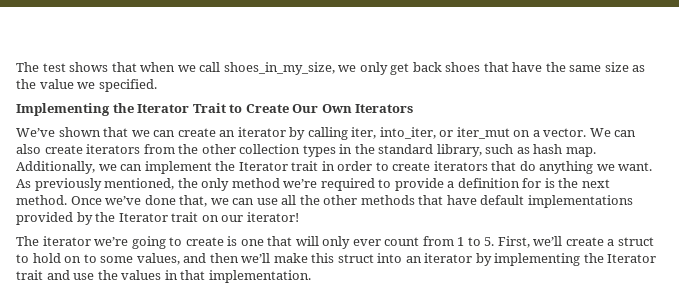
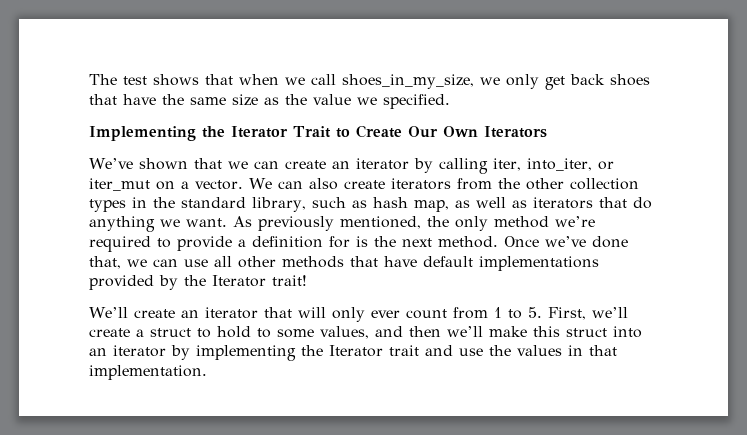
[565,147,596,157] [16,161,431,174] map. Additionally, we can implement the Iterator trait in order to create -> [413,197,527,212] map, as well as
[299,195,320,205] the -> (232, 261) none
[171,212,299,222] [16,236,264,249] trait on our iterator! // The iterator we’re going to create is one -> [272,275,307,286] [89,307,258,319] trait! // We’ll create an iterator
[64,256,82,263] on -> (251, 332) none

